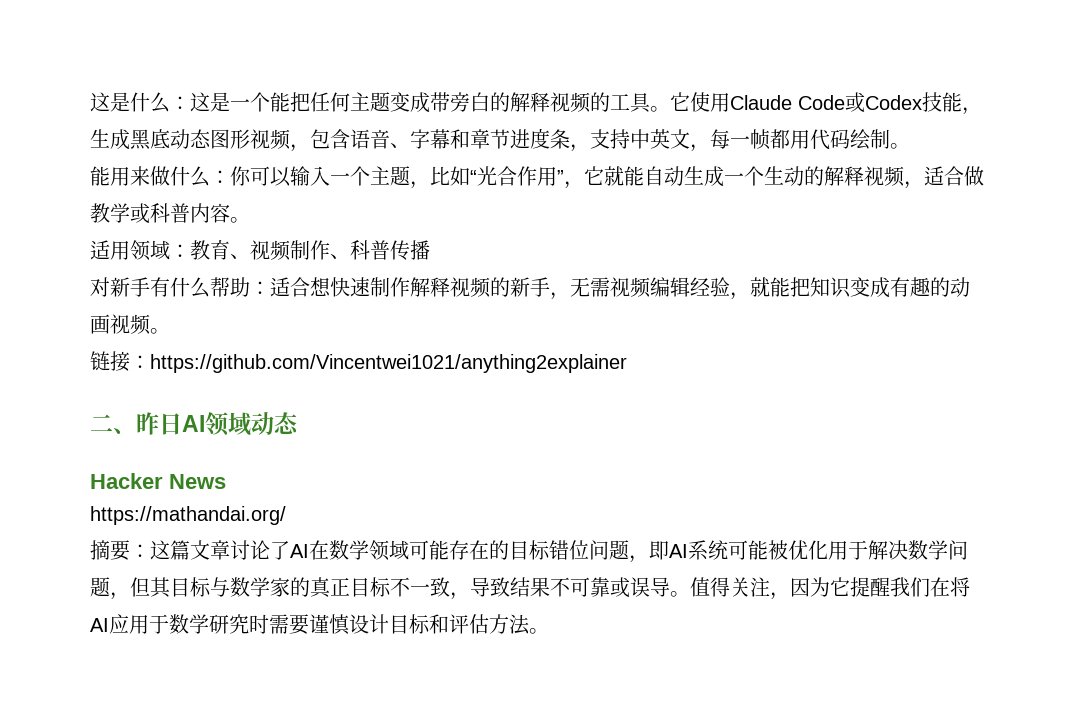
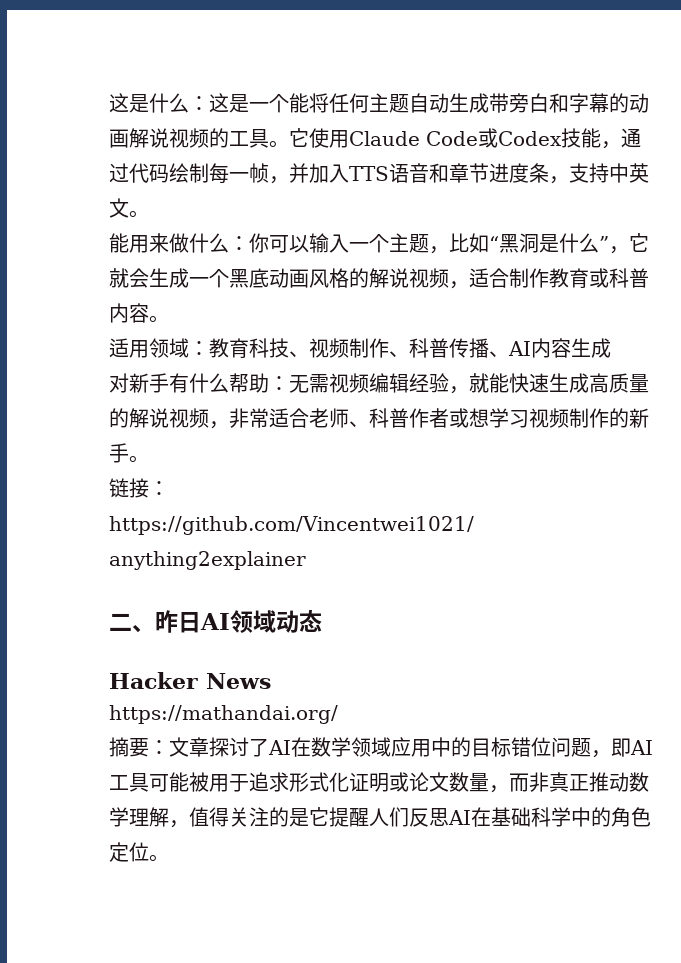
[290,92,310,112] 把 -> [309,93,329,113] 将
[390,92,410,112] 变 -> [409,93,469,113] 自动生
[490,92,550,112] 的解释 -> [549,93,649,113] [109,128,169,148] 和字幕的动画解说
[90,129,450,152] 生成黑底动态图形视频，包含语音、字幕 -> [621,128,641,148] [109,163,429,184] 通过代码绘制每一帧，并加入TTS语音
[690,129,890,152] ，每一帧都用代码绘制 -> (129, 208) none
[477,166,557,186] 光合作用 -> [499,233,599,253] 黑洞是什么
[624,166,684,186] 能自动 -> [129,268,149,288] 会
[764,166,864,186] 生动的解释 -> [229,268,409,288] 黑底动画风格的解说
[964,166,984,186] [90,203,130,223] 做教学 -> [509,268,589,288] 制作教育
(230, 250) none -> [249,338,289,358] 科技
(430, 250) none -> [489,338,611,358] 、AI内容生成
[270,277,570,300] 适合想快速制作解释视频的新手， -> (289, 383) none
[790,277,970,298] [90,314,151,335] 把知识变成有趣的动画视频 -> [509,373,649,393] [109,408,649,429] [109,443,129,463] 快速生成高质量的解说视频，非常适合老师、科普作者或想学习视频制作的新手
[150,540,270,560] 这篇文章讨论 -> [169,737,249,757] 文章探讨
[409,540,489,560] 可能存在 -> [391,737,451,757] 应用中
[688,540,968,560] [90,577,970,600] [90,614,530,635] 系统可能被优化用于解决数学问题，但其目标与数学家的真正目标不一致，导致结果不可靠或误导。值得关注，因为它提醒我们在将AI应用于数学研究时需要谨慎设计目标和评估方法 -> [109,772,649,793] [109,807,651,828] [109,842,149,862] 工具可能被用于追求形式化证明或论文数量，而非真正推动数学理解，值得关注的是它提醒人们反思AI在基础科学中的角色定位

